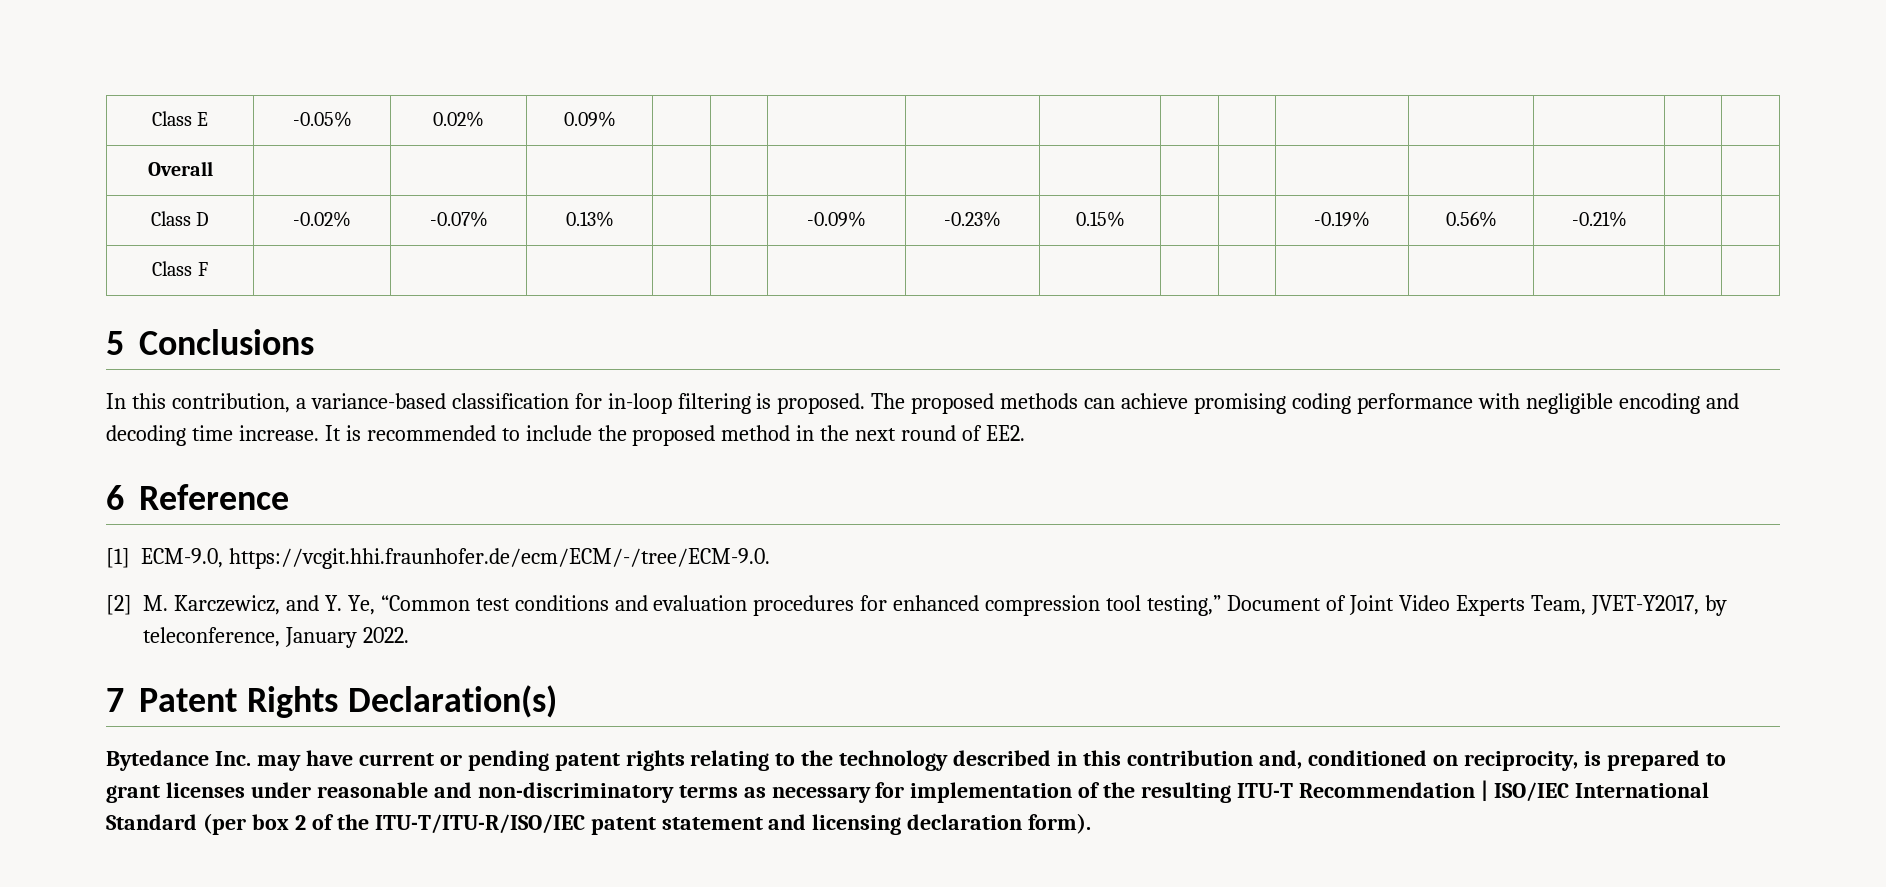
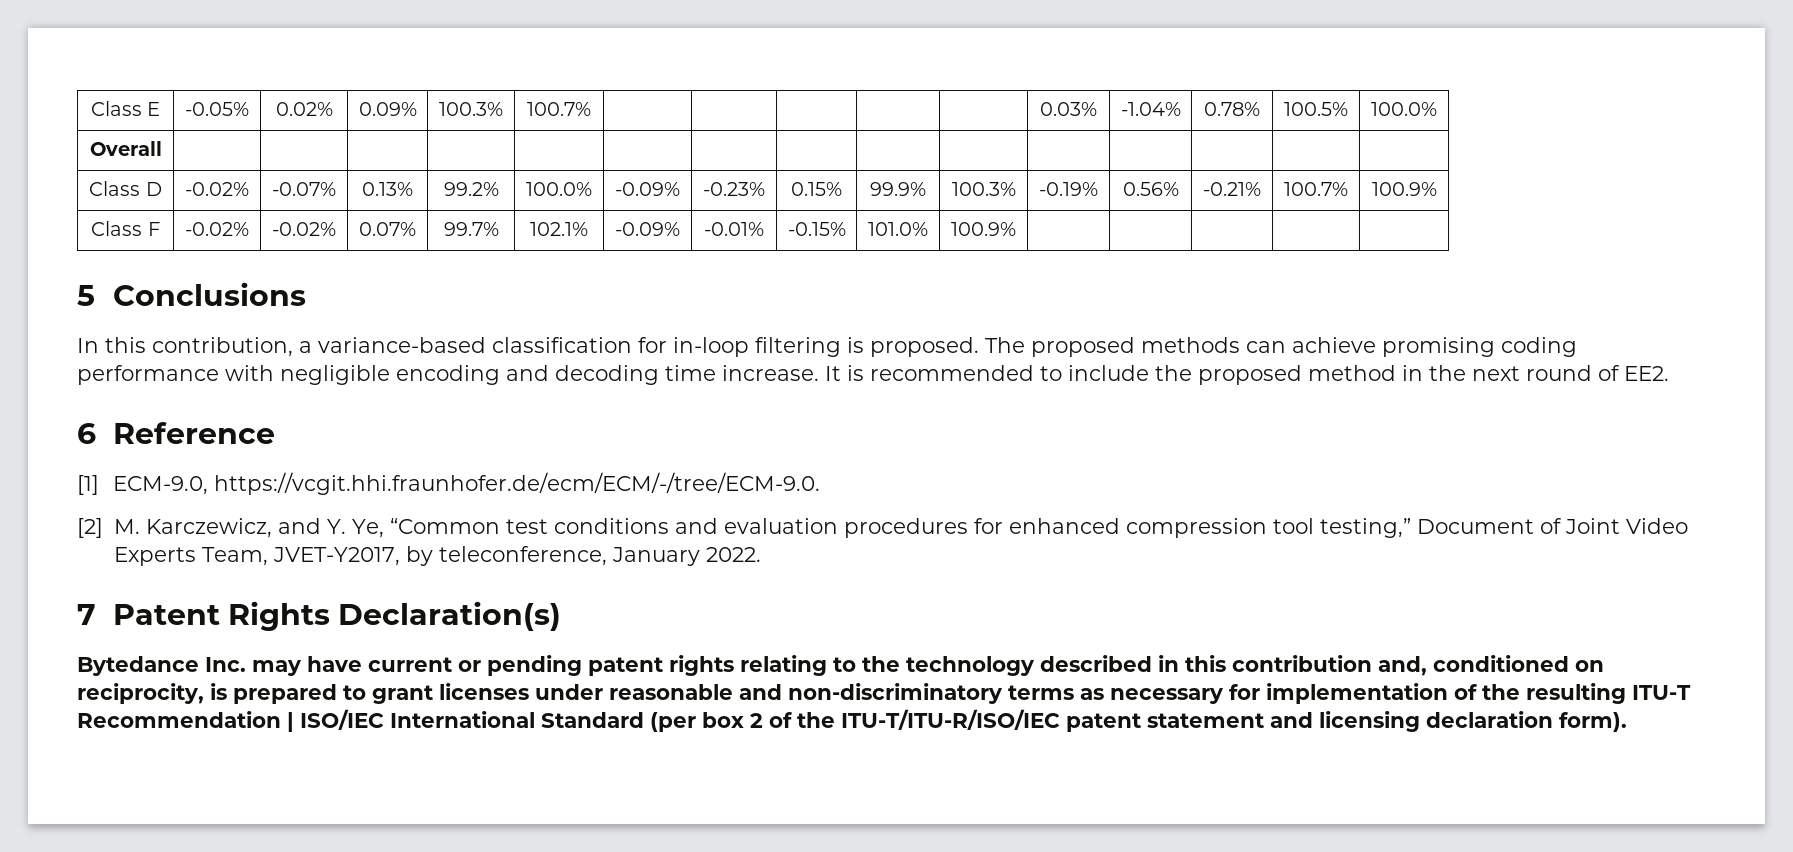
(616, 119) | | | | | | | | | | | -> [439,102,503,116] [527,102,591,116] [1040,102,1097,116] [1120,102,1181,116] [1204,102,1260,116] [1284,102,1348,116] [1371,102,1437,116] 100.3% | 100.7% | | | | | | 0.03% | -1.04% | 0.78% | 100.5% | 100.0%
(614, 219) | -> [443,182,499,196] [526,182,592,196] 99.2% | 100.0%
(1125, 219) | -> [870,182,926,196] [951,182,1016,196] 99.9% | 100.3%
(1627, 219) | -> [1284,182,1348,196] [1371,182,1437,196] 100.7% | 100.9%
(208, 269) | | | | | | | | | -> [185,222,249,236] [272,222,336,236] [359,222,416,236] [443,222,499,236] [530,222,588,236] [615,222,680,236] [704,222,764,236] [787,222,846,236] [868,222,928,236] [951,222,1016,236] -0.02% | -0.02% | 0.07% | 99.7% | 102.1% | -0.09% | -0.01% | -0.15% | 101.0% | 100.9%

